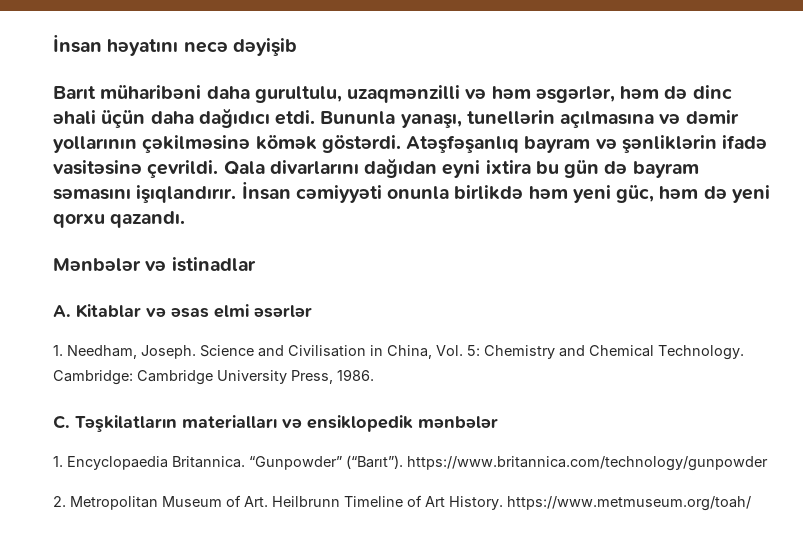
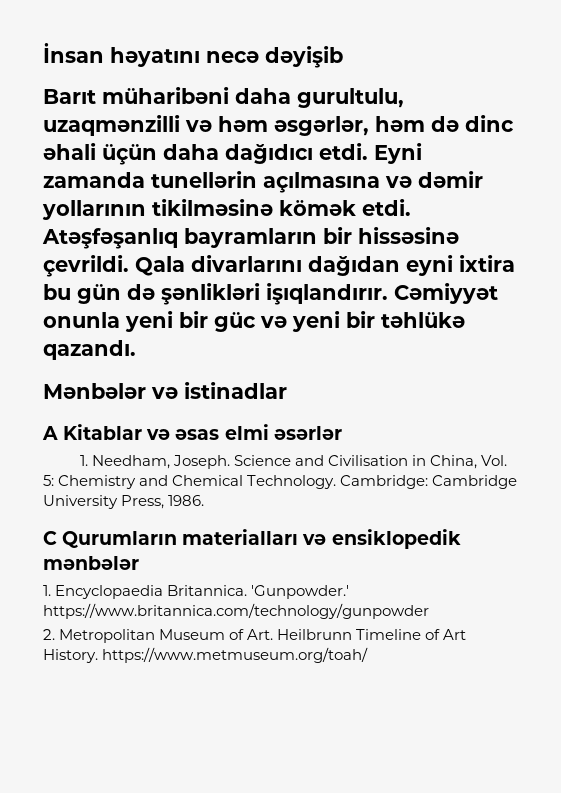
[320,111,462,128] Bununla yanaşı, -> [374,143,422,164] [43,172,145,188] Eyni zamanda
[142,135,768,153] [53,160,142,175] çəkilməsinə kömək göstərdi. Atəşfəşanlıq bayram və şənliklərin ifadə vasitəsinə -> [152,199,411,216] [42,227,459,249] tikilməsinə kömək etdi. Atəşfəşanlıq bayramların bir hissəsinə
[632,161,699,178] [53,182,770,203] [53,213,105,228] bayram səmasını işıqlandırır. İnsan cəmiyyəti onunla birlikdə həm yeni güc, həm də yeni qorxu -> [161,283,498,305] [43,311,465,332] şənlikləri işıqlandırır. Cəmiyyət onunla yeni bir güc və yeni bir təhlükə
[53,305,71,317] A. -> [42,426,58,440] A
[53,415,177,432] C. Təşkilatların -> [43,531,178,548] C Qurumların
[249,455,403,470] “Gunpowder” (“Barıt”). -> [251,585,350,599] 'Gunpowder.'

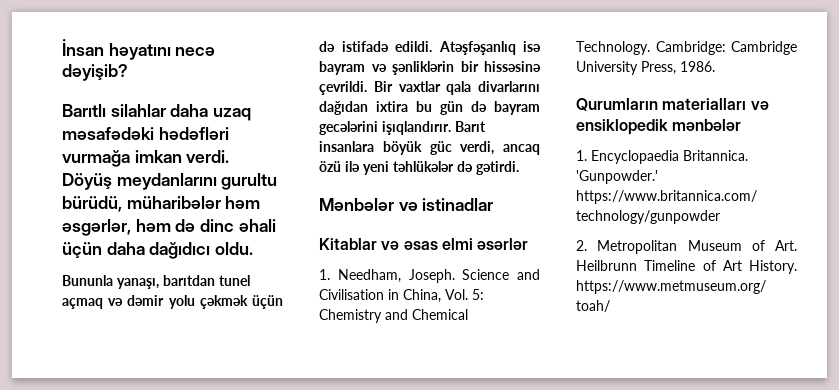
[265,46,343,68] [43,87,404,108] [43,115,212,136] dəyişib // Barıt müharibəni daha gurultulu, uzaqmənzilli və -> [62,64,128,81] [62,104,252,121] [62,127,229,140] [62,150,230,167] [62,173,278,190] [62,196,221,212] dəyişib? // Barıtlı silahlar daha uzaq məsafədəki hədəfləri vurmağa imkan verdi. Döyüş meydanlarını gurultu bürüdü, müharibələr
[319,143,422,164] [43,171,483,193] [42,199,411,220] [42,227,459,249] [43,255,185,277] etdi. Eyni zamanda tunellərin açılmasına və dəmir yollarının tikilməsinə kömək etdi. Atəşfəşanlıq bayramların bir hissəsinə çevrildi. Qala -> [215,242,254,255] [62,275,250,289] [62,295,283,309] [319,41,541,55] [319,61,541,75] [319,81,472,95] oldu. // Bununla yanaşı, barıtdan tunel açmaq və dəmir yolu çəkmək üçün də istifadə edildi. Atəşfəşanlıq isə bayram və şənliklərin bir hissəsinə çevrildi. Bir vaxtlar qala
[406,255,453,276] eyni -> (368, 108) none
[161,283,498,305] [43,311,465,332] [43,340,136,360] şənlikləri işıqlandırır. Cəmiyyət onunla yeni bir güc və yeni bir təhlükə qazandı. -> [494,101,540,115] [319,121,486,135] [319,141,540,155] [319,161,519,175] bayram gecələrini işıqlandırır. Barıt insanlara böyük güc verdi, ancaq özü ilə yeni təhlükələr də gətirdi.
[42,426,58,440] A -> (494, 204) none
[43,531,57,545] C -> (715, 66) none

